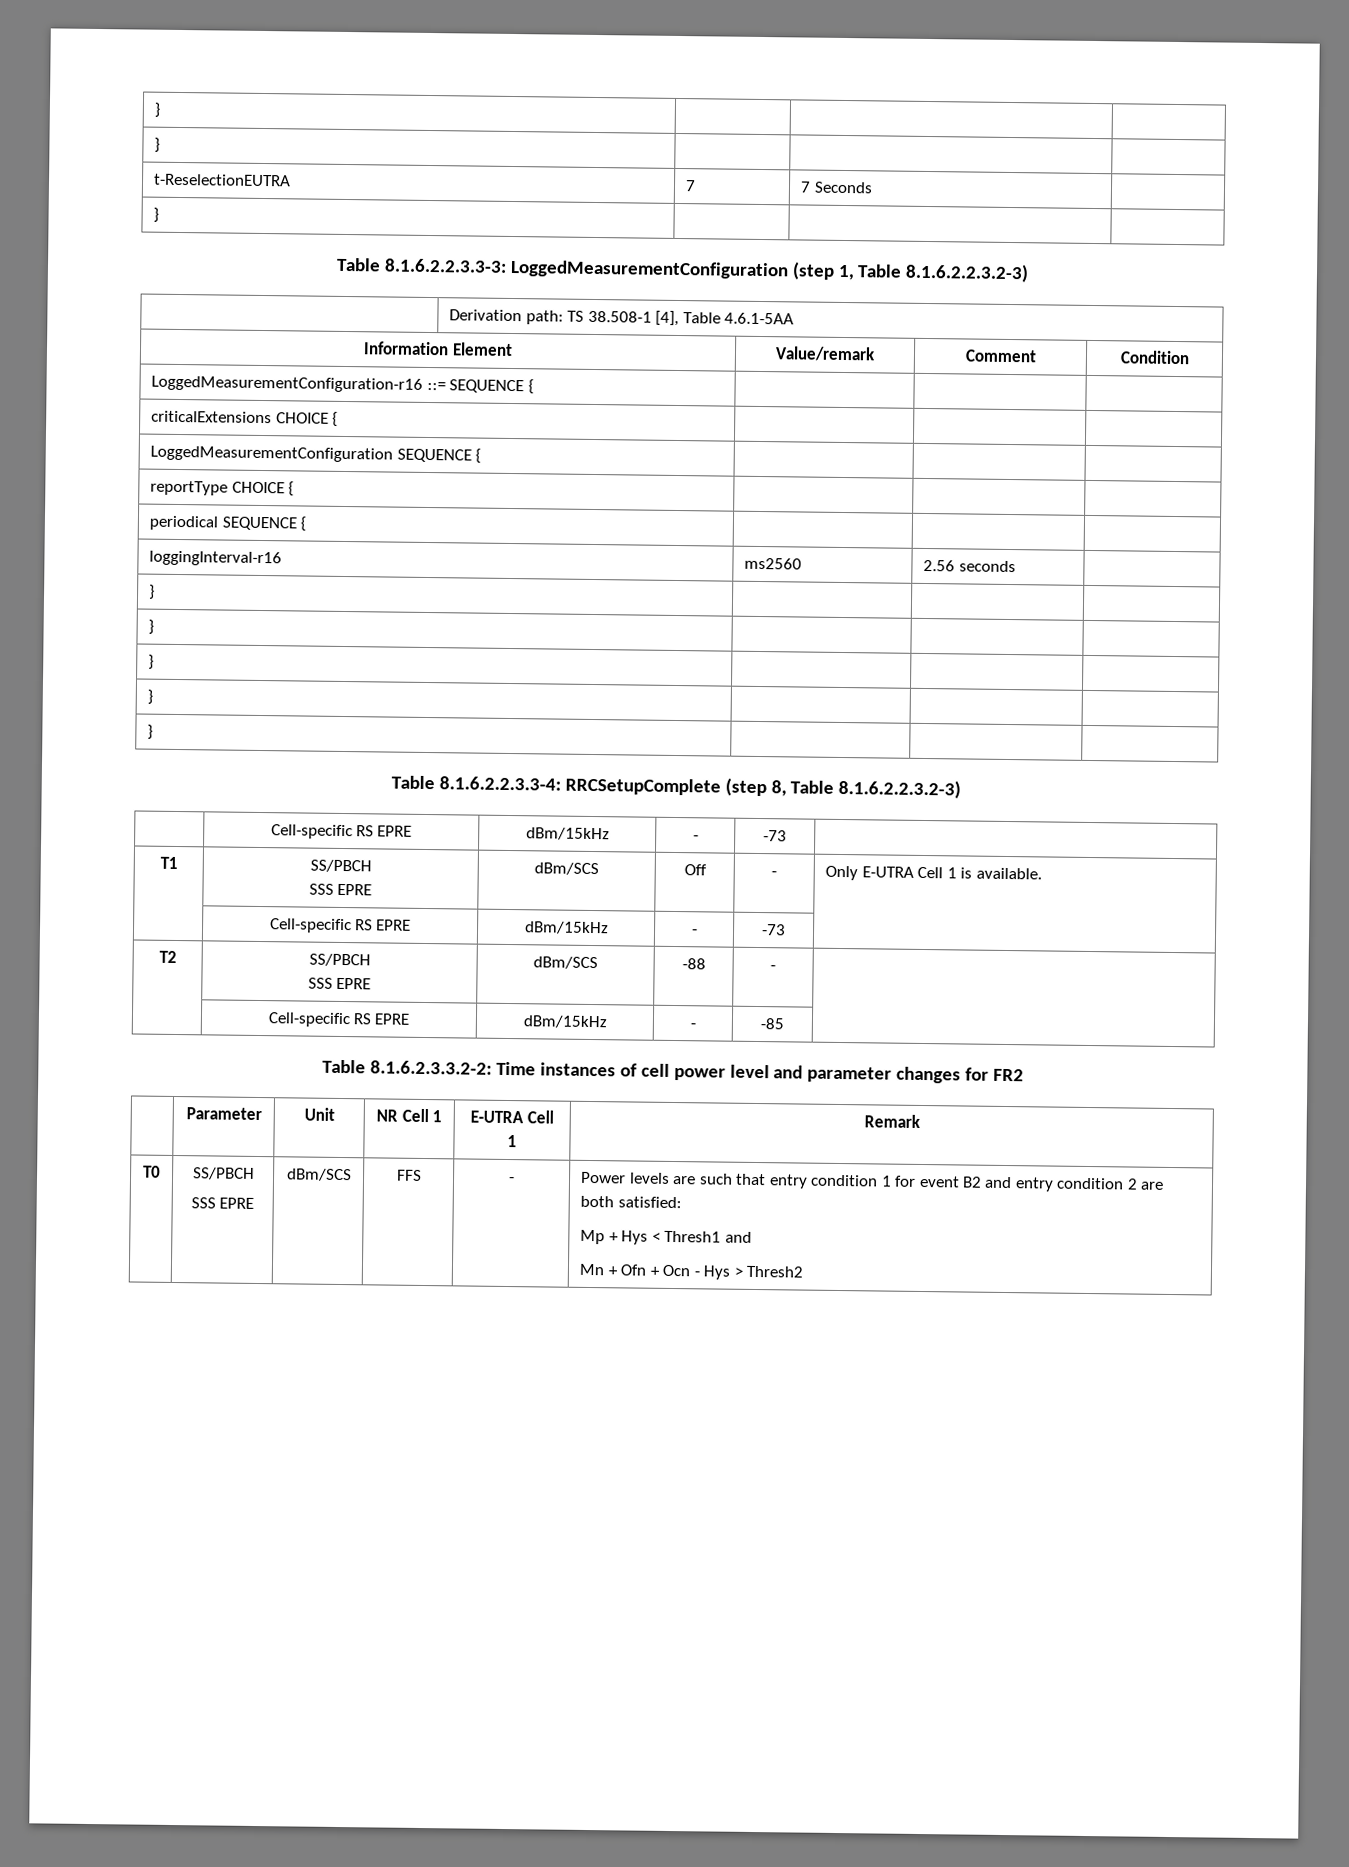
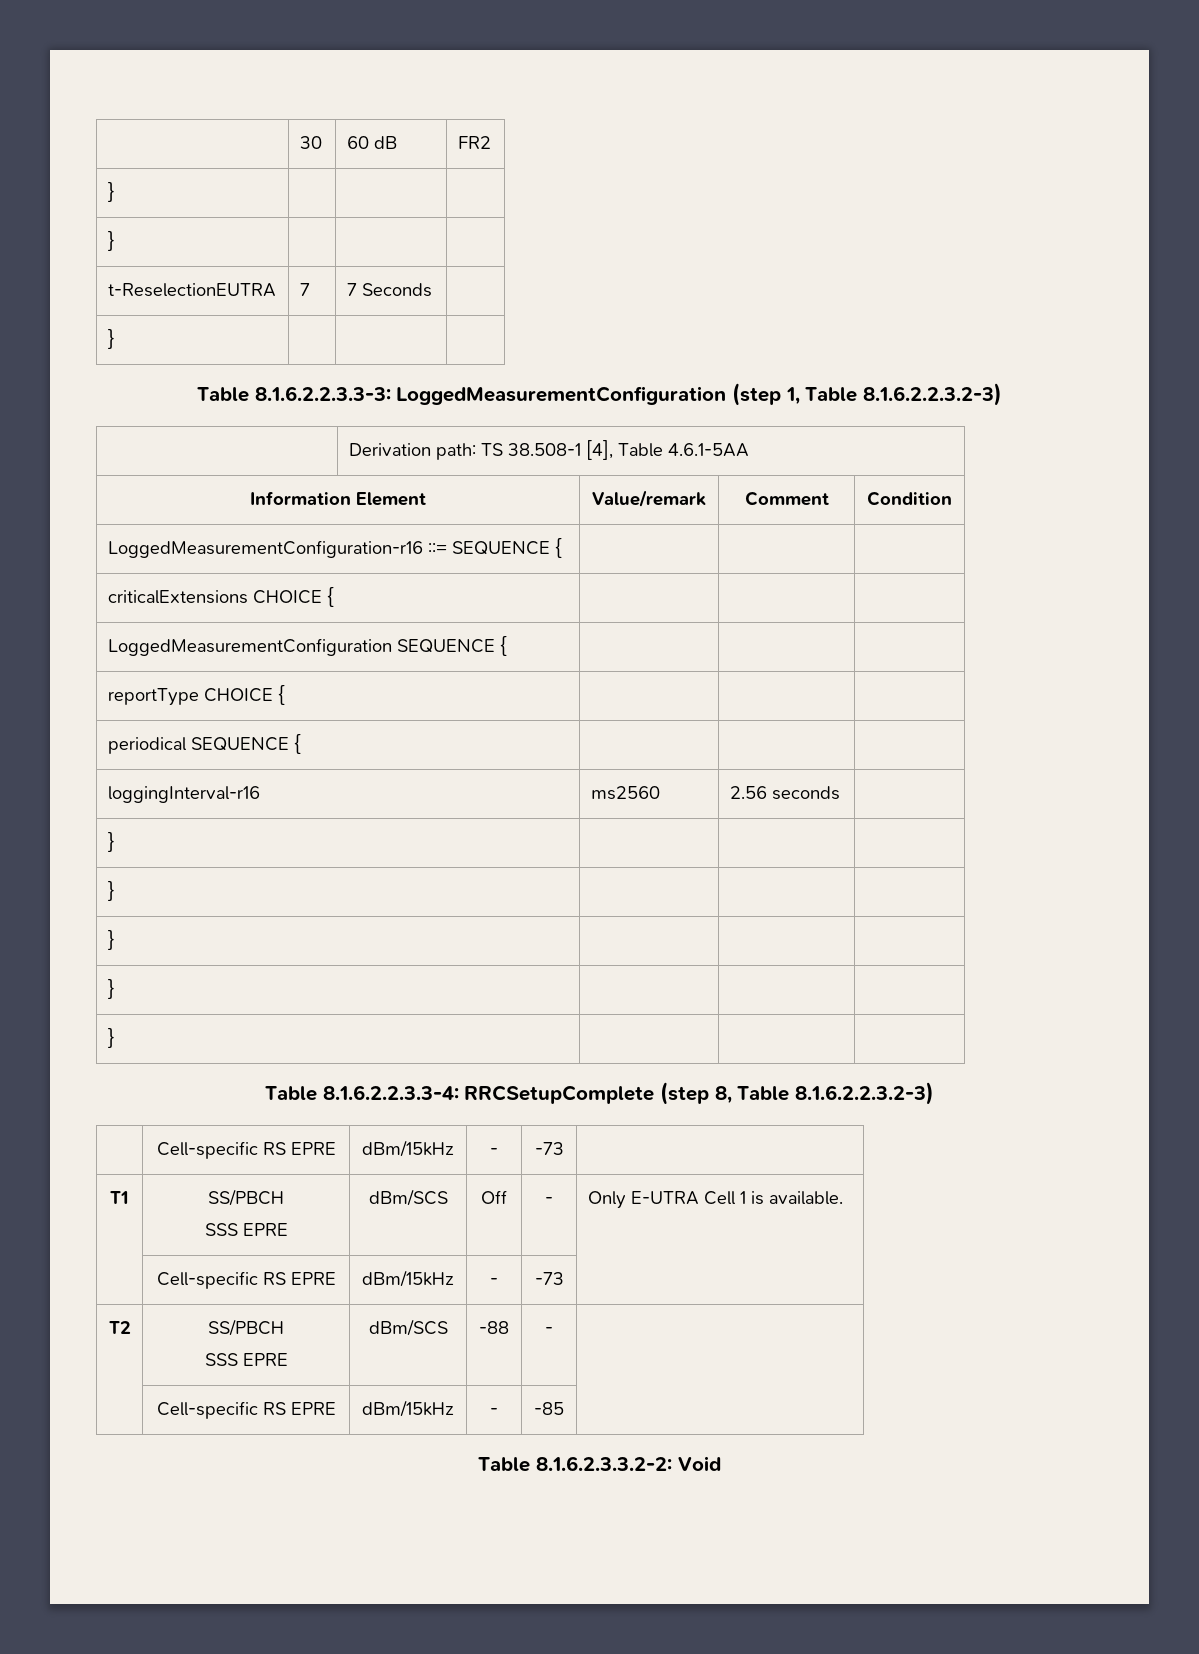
(154, 110) none -> [299,136,322,149] [346,136,397,149] [457,136,491,149] | 30 | 60 dB | FR2 //
[495,1061,1025,1084] [185,1107,262,1121] [303,1107,335,1121] [376,1108,442,1123] [470,1110,554,1124] [507,1135,517,1148] [863,1114,921,1128] [143,1165,161,1178] [192,1167,255,1180] [190,1197,255,1209] [285,1168,352,1182] [396,1169,422,1181] [508,1177,515,1183] [580,1171,1165,1192] [580,1195,682,1209] [580,1229,752,1245] [579,1263,804,1280] Time instances of cell power level and parameter changes for FR2 // | Parameter | Unit | NR Cell 1 | E-UTRA Cell 1 | Remark // T0 | SS/PBCH // SSS EPRE | dBm/SCS | FFS | - | Power levels are such that entry condition 1 for event B2 and entry condition 2 are both satisfied: // Mp + Hys < Thresh1 and // Mn + Ofn + Ocn - Hys > Thresh2 -> [677,1456,721,1471] Void

